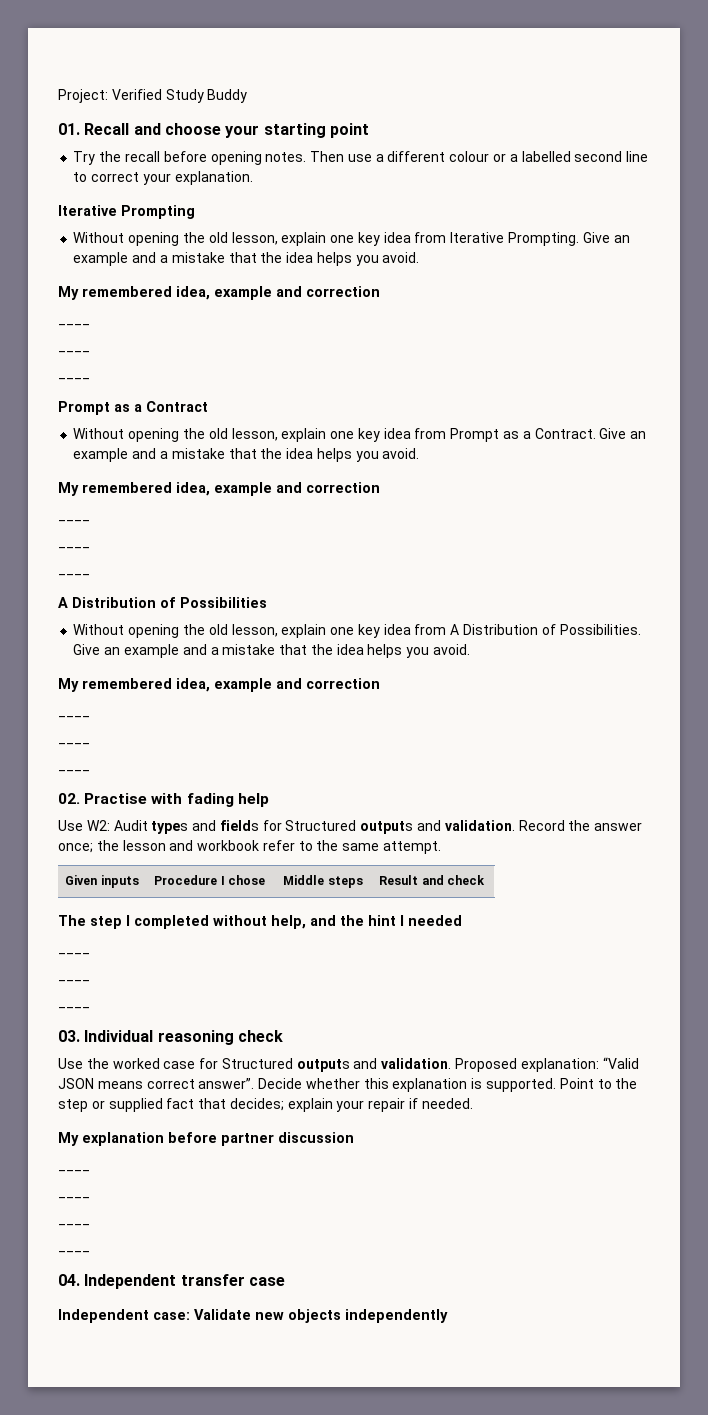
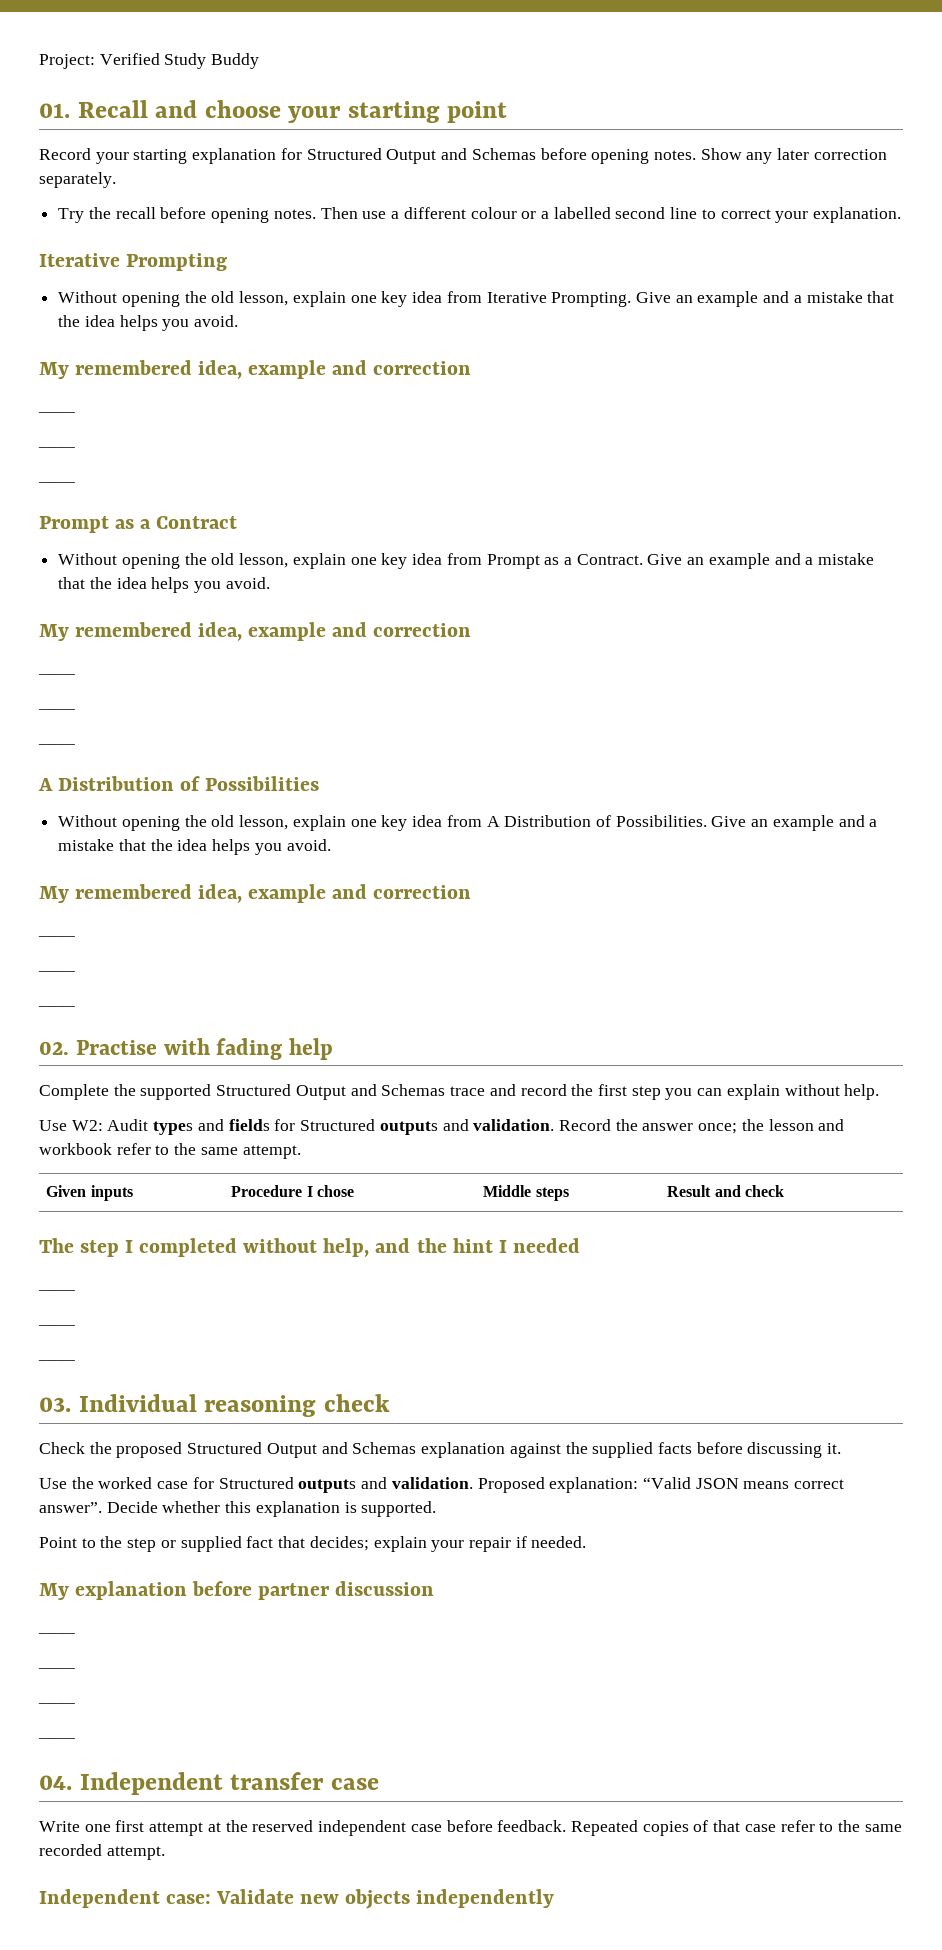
(369, 130) none -> [39,148,887,164] [39,172,116,188] // Record your starting explanation for Structured Output and Schemas before opening notes. Show any later correction separately.
(269, 800) none -> [39,1084,880,1100] // Complete the supported Structured Output and Schemas trace and record the first step you can explain without help.
(283, 1036) none -> [39,1442,842,1458] // Check the proposed Structured Output and Schemas explanation against the supplied facts before discussing it.
(557, 1085) none -> (437, 1509) //
(285, 1281) none -> [39,1820,902,1836] [39,1844,165,1860] // Write one first attempt at the reserved independent case before feedback. Repeated copies of that case refer to the same recorded attempt.

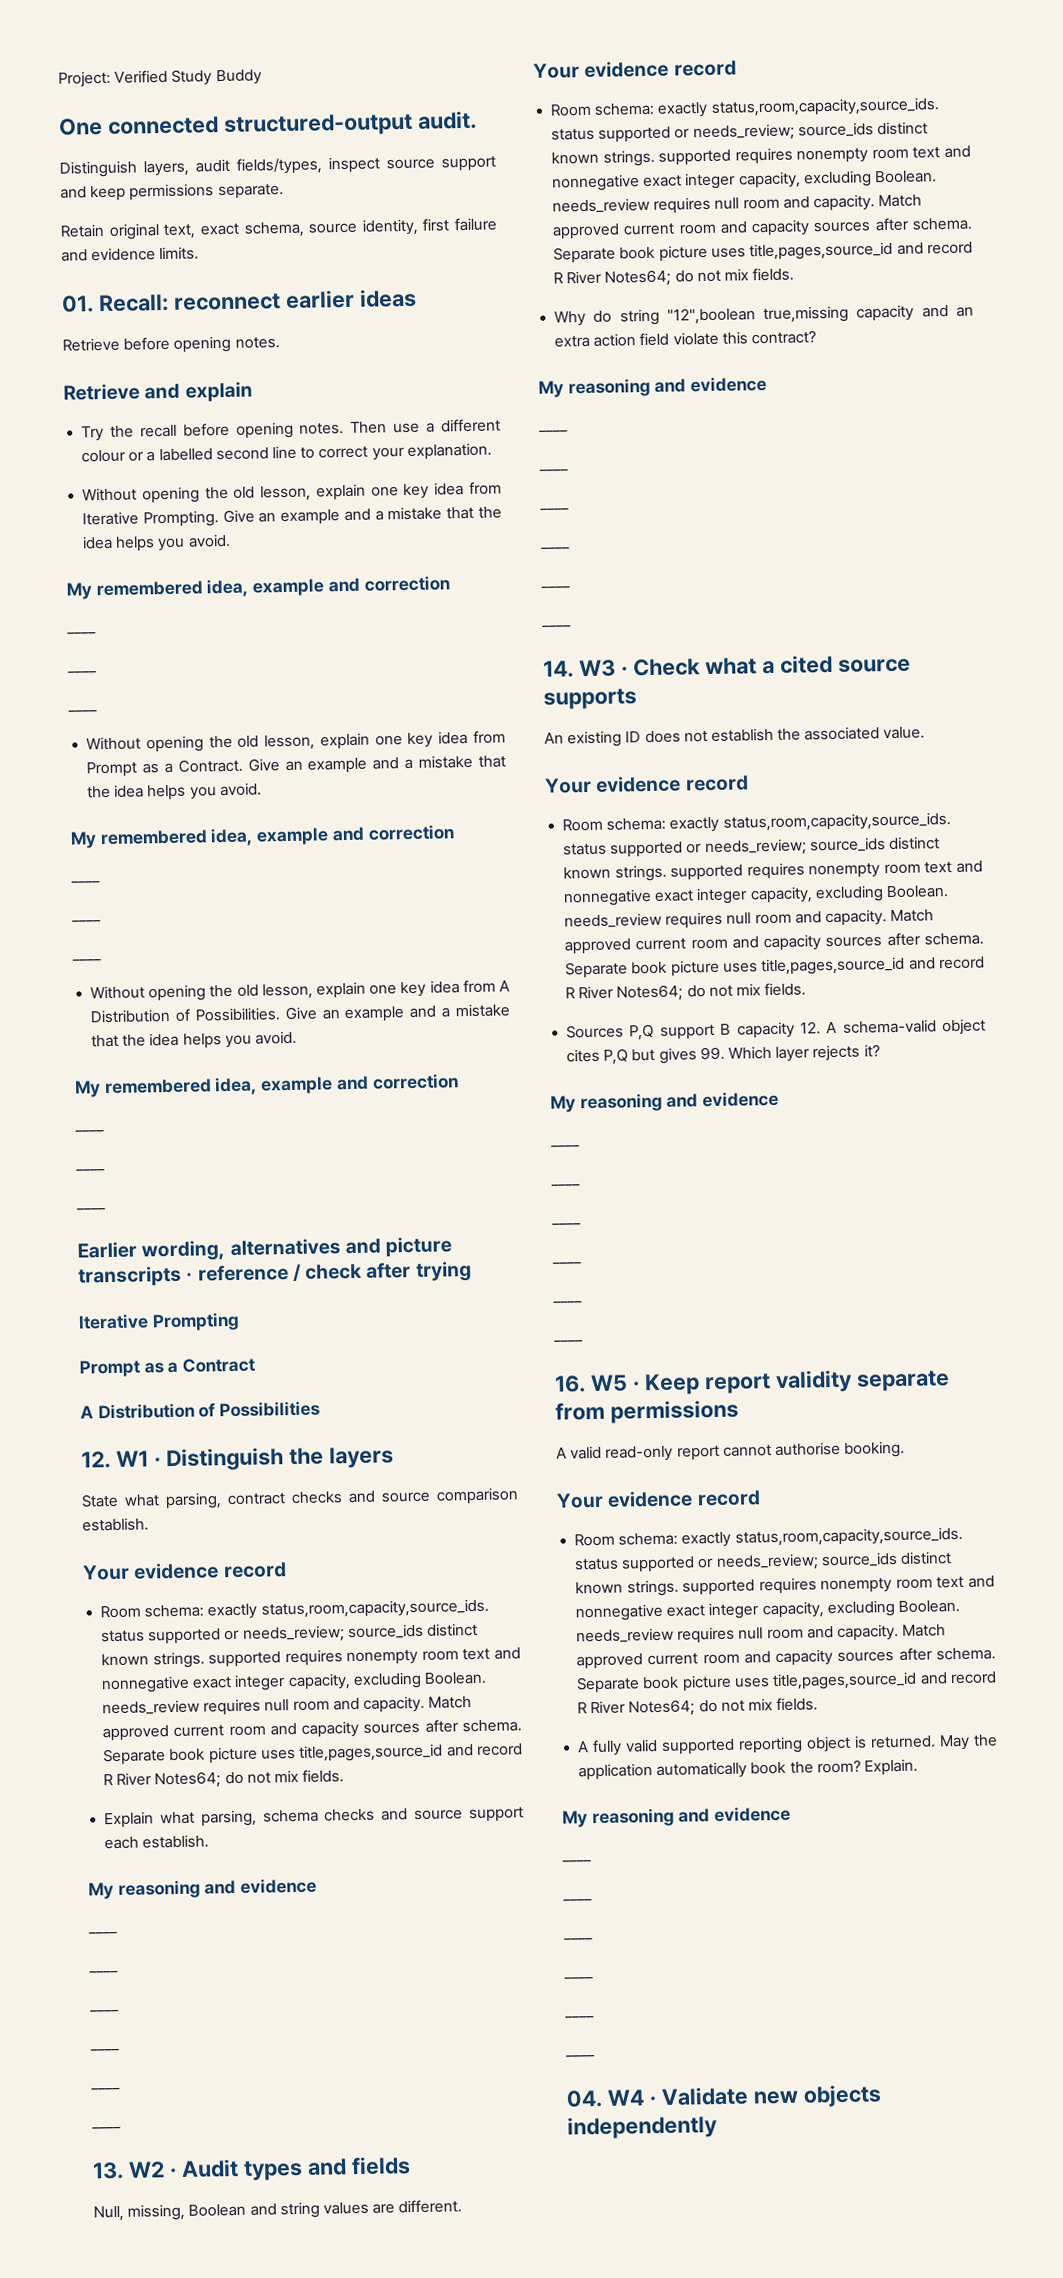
[39,100,508,123] [39,148,887,164] [39,172,116,188] 01. Recall and choose your starting point // Record your starting explanation for Structured Output and Schemas before opening notes. Show any later correction separately. -> [59,110,477,137] [59,155,496,178] [60,182,284,202] [60,217,497,240] [61,246,200,262] [61,288,417,313] [62,335,280,353] [63,381,253,402] One connected structured-output audit. // Distinguish layers, audit fields/types, inspect source support and keep permissions separate. // Retain original text, exact schema, source identity, first failure and evidence limits. // 01. Recall: reconnect earlier ideas // Retrieve before opening notes. // Retrieve and explain
[39,253,228,271] // Iterative Prompting -> (492, 451) none
[39,516,238,533] // Prompt as a Contract -> (97, 711) none
[38,776,320,791] // A Distribution of Possibilities -> (101, 960) none
[39,1038,333,1060] [39,1084,880,1100] [39,1119,845,1135] [39,1143,301,1159] [46,1185,133,1201] [231,1185,354,1197] [483,1185,569,1201] [667,1185,784,1197] [39,1238,580,1257] [38,1289,75,1291] [38,1324,75,1326] [38,1359,75,1361] [39,1394,390,1417] [39,1442,842,1458] [39,1477,845,1493] [39,1501,437,1517] [39,1536,587,1552] [39,1581,435,1600] 02. Practise with fading help // Complete the supported Structured Output and Schemas trace and record the first step you can explain without help. // Use W2: Audit types and fields for Structured outputs and validation. Record the answer once; the lesson and workbook refer to the same attempt. // Given inputs | Procedure I chose | Middle steps | Result and check // The step I completed without help, and the hint I needed // ____ // ____ // ____ // 03. Individual reasoning check // Check the proposed Structured Output and Schemas explanation against the supplied facts before discussing it. // Use the worked case for Structured outputs and validation. Proposed explanation: “Valid JSON means correct answer”. Decide whether this explanation is supported. // Point to the step or supplied fact that decides; explain your repair if needed. // My explanation before partner discussion -> [77,1236,453,1262] [78,1261,472,1287] [78,1311,240,1332] [79,1357,257,1378] [80,1400,321,1420] [81,1446,394,1472] [81,1487,519,1510] [82,1517,149,1532] [83,1562,287,1581] [100,1598,489,1620] [101,1622,478,1645] [101,1647,521,1669] [101,1671,487,1694] [102,1695,473,1716] [102,1719,522,1742] [103,1743,523,1766] [103,1769,345,1789] [104,1806,525,1829] [104,1834,210,1850] [88,1877,318,1900] [88,1931,118,1935] [88,1970,118,1974] [89,2009,119,2013] [90,2048,120,2052] [90,2087,120,2091] [91,2126,121,2130] [92,2156,411,2181] [93,2199,463,2222] [533,60,737,79] [550,97,940,118] [551,121,928,143] [551,145,971,167] [552,170,937,192] [552,194,923,214] [552,217,972,240] [553,241,973,264] [553,267,795,287] [554,304,974,327] [554,330,816,348] [538,375,768,398] [538,430,568,433] [538,469,568,472] [539,508,569,511] [540,547,570,550] [540,586,570,589] [541,625,571,628] [543,654,911,678] [543,688,637,710] [544,726,926,748] [545,775,749,794] [562,812,951,833] [563,836,940,858] [563,860,983,882] [563,885,949,907] [564,909,935,929] [564,932,984,955] [565,956,985,979] [565,982,807,1002] [566,1018,986,1041] [566,1044,880,1065] [550,1090,780,1113] [550,1145,580,1148] [550,1184,580,1187] [551,1223,581,1226] [552,1262,582,1265] [552,1301,582,1304] [553,1340,583,1343] [554,1369,950,1396] [555,1399,739,1424] [556,1440,906,1462] [556,1490,761,1509] [574,1526,963,1548] [574,1551,952,1573] [575,1575,995,1597] [575,1599,960,1622] [576,1623,947,1644] [576,1647,996,1670] [576,1671,997,1694] [577,1697,819,1717] [577,1734,999,1757] [578,1758,918,1781] [562,1805,792,1828] [561,1860,591,1863] [562,1899,592,1902] Earlier wording, alternatives and picture transcripts · reference / check after trying // Iterative Prompting // Prompt as a Contract // A Distribution of Possibilities // 12. W1 · Distinguish the layers // State what parsing, contract checks and source comparison establish. // Your evidence record // Room schema: exactly status,room,capacity,source_ids. status supported or needs_review; source_ids distinct known strings. supported requires nonempty room text and nonnegative exact integer capacity, excluding Boolean. needs_review requires null room and capacity. Match approved current room and capacity sources after schema. Separate book picture uses title,pages,source_id and record R River Notes64; do not mix fields. // Explain what parsing, schema checks and source support each establish. // My reasoning and evidence // ____ // ____ // ____ // ____ // ____ // ____ // 13. W2 · Audit types and fields // Null, missing, Boolean and string values are different. // Your evidence record // Room schema: exactly status,room,capacity,source_ids. status supported or needs_review; source_ids distinct known strings. supported requires nonempty room text and nonnegative exact integer capacity, excluding Boolean. needs_review requires null room and capacity. Match approved current room and capacity sources after schema. Separate book picture uses title,pages,source_id and record R River Notes64; do not mix fields. // Why do string "12",boolean true,missing capacity and an extra action field violate this contract? // My reasoning and evidence // ____ // ____ // ____ // ____ // ____ // ____ // 14. W3 · Check what a cited source supports // An existing ID does not establish the associated value. // Your evidence record // Room schema: exactly status,room,capacity,source_ids. status supported or needs_review; source_ids distinct known strings. supported requires nonempty room text and nonnegative exact integer capacity, excluding Boolean. needs_review requires null room and capacity. Match approved current room and capacity sources after schema. Separate book picture uses title,pages,source_id and record R River Notes64; do not mix fields. // Sources P,Q support B capacity 12. A schema-valid object cites P,Q but gives 99. Which layer rejects it? // My reasoning and evidence // ____ // ____ // ____ // ____ // ____ // ____ // 16. W5 · Keep report validity separate from permissions // A valid read-only report cannot authorise booking. // Your evidence record // Room schema: exactly status,room,capacity,source_ids. status supported or needs_review; source_ids distinct known strings. supported requires nonempty room text and nonnegative exact integer capacity, excluding Boolean. needs_review requires null room and capacity. Match approved current room and capacity sources after schema. Separate book picture uses title,pages,source_id and record R River Notes64; do not mix fields. // A fully valid supported reporting object is returned. May the application automatically book the room? Explain. // My reasoning and evidence // ____ // ____
[79,1772,379,1795] [39,1820,902,1836] [39,1844,165,1860] [39,1889,212,1908] Independent transfer case // Write one first attempt at the reserved independent case before feedback. Repeated copies of that case refer to the same recorded attempt. // Independent case: -> [606,2089,657,2106] W4 ·

